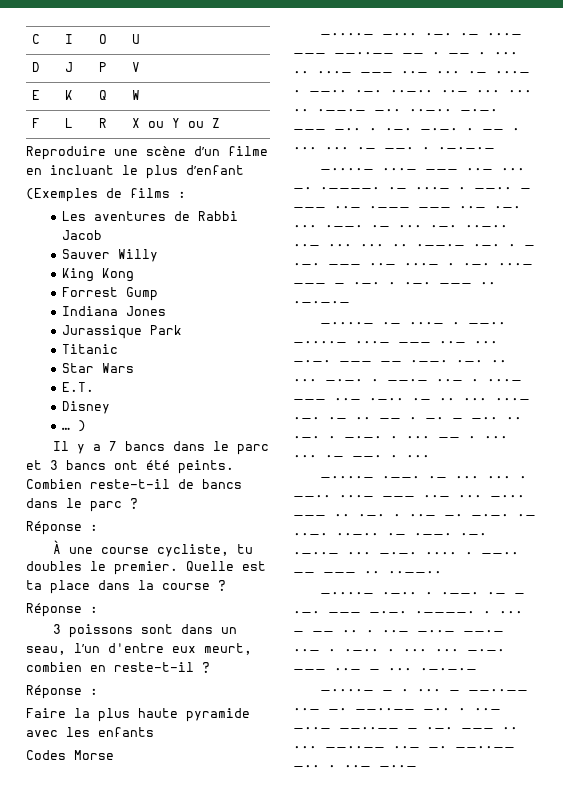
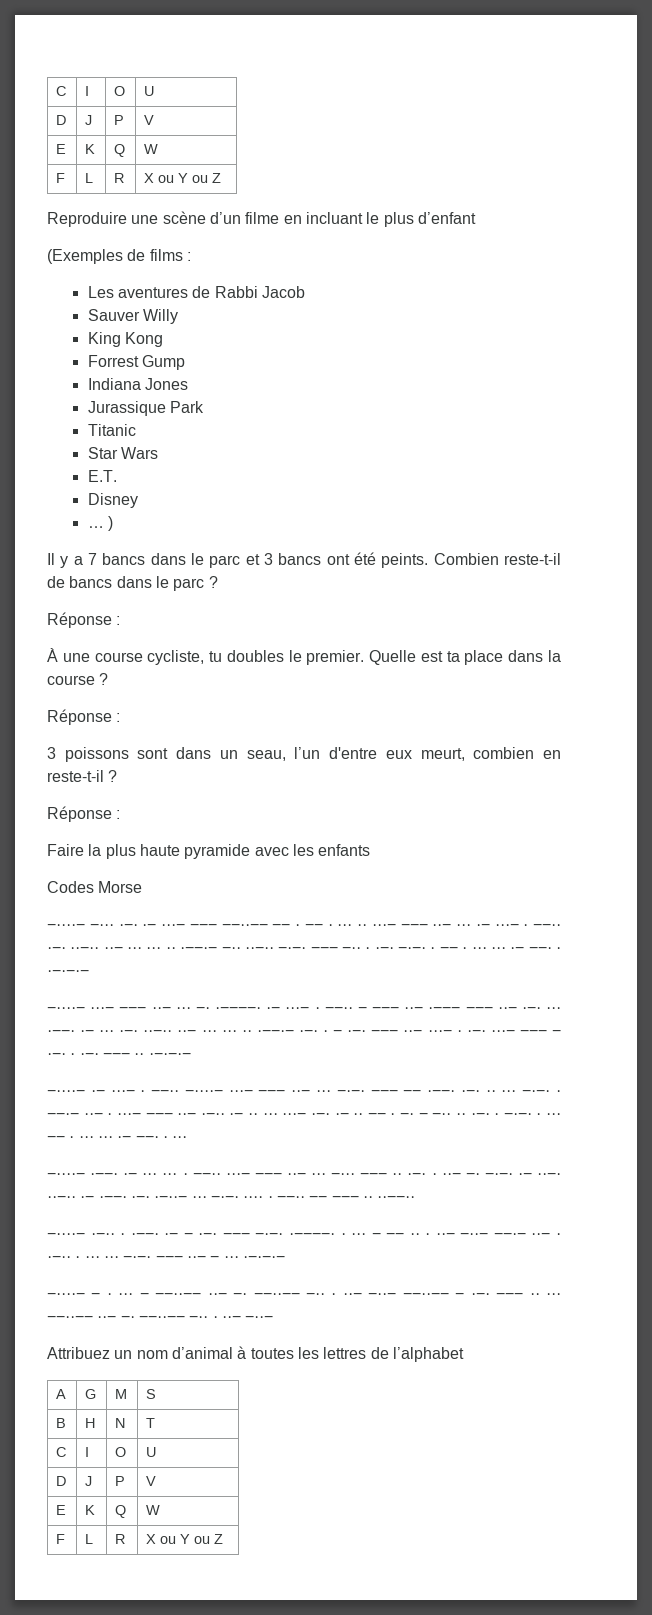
(417, 768) none -> [47,1346,464,1362] [56,1389,67,1399] [85,1389,97,1399] [115,1389,128,1399] [146,1389,157,1399] [56,1418,67,1428] [85,1418,96,1428] [115,1418,126,1428] [146,1418,156,1428] [56,1447,67,1457] [85,1447,90,1457] [115,1447,127,1457] [146,1447,157,1457] [56,1476,67,1486] [85,1476,93,1486] [115,1476,126,1486] [146,1476,157,1486] [56,1505,67,1515] [85,1505,96,1515] [115,1505,127,1518] [146,1505,161,1515] [56,1534,66,1544] [85,1534,94,1544] [115,1534,126,1544] [146,1534,224,1544] // Attribuez un nom d’animal à toutes les lettres de l’alphabet // A | G | M | S // B | H | N | T // C | I | O | U // D | J | P | V // E | K | Q | W // F | L | R | X ou Y ou Z

